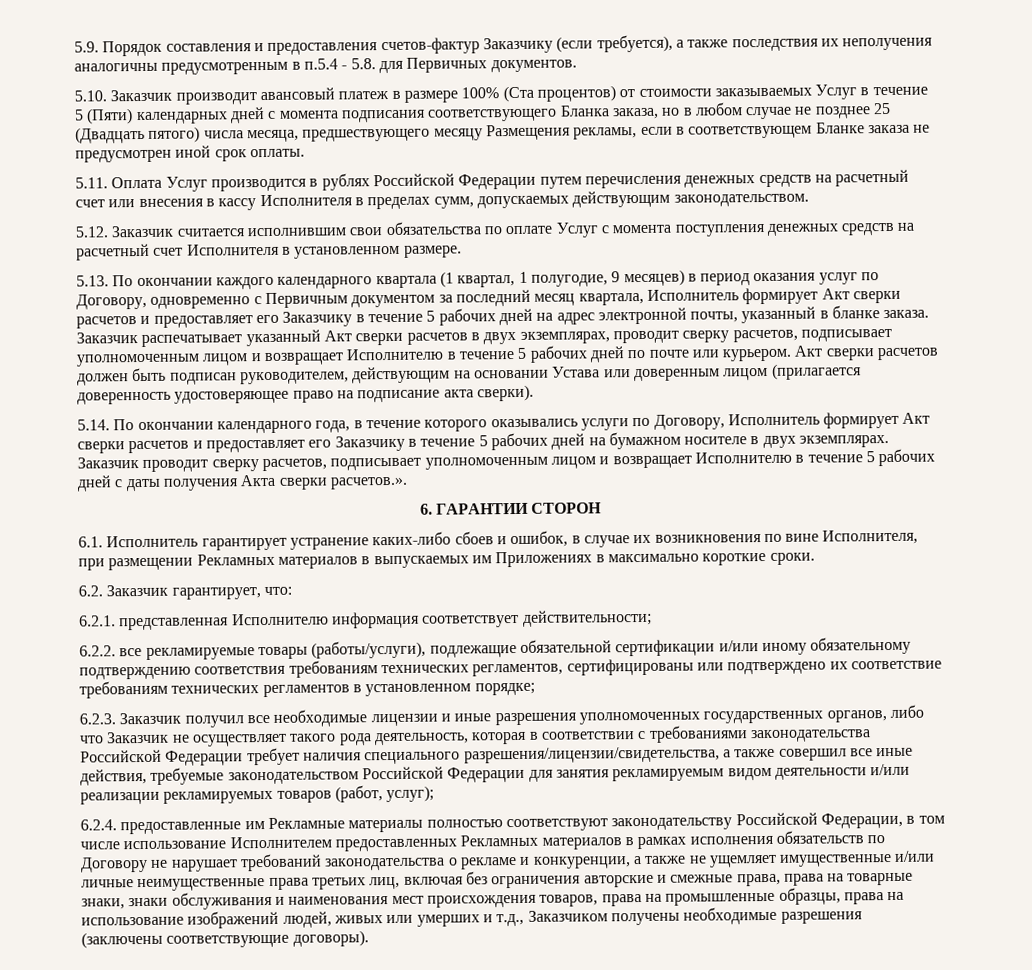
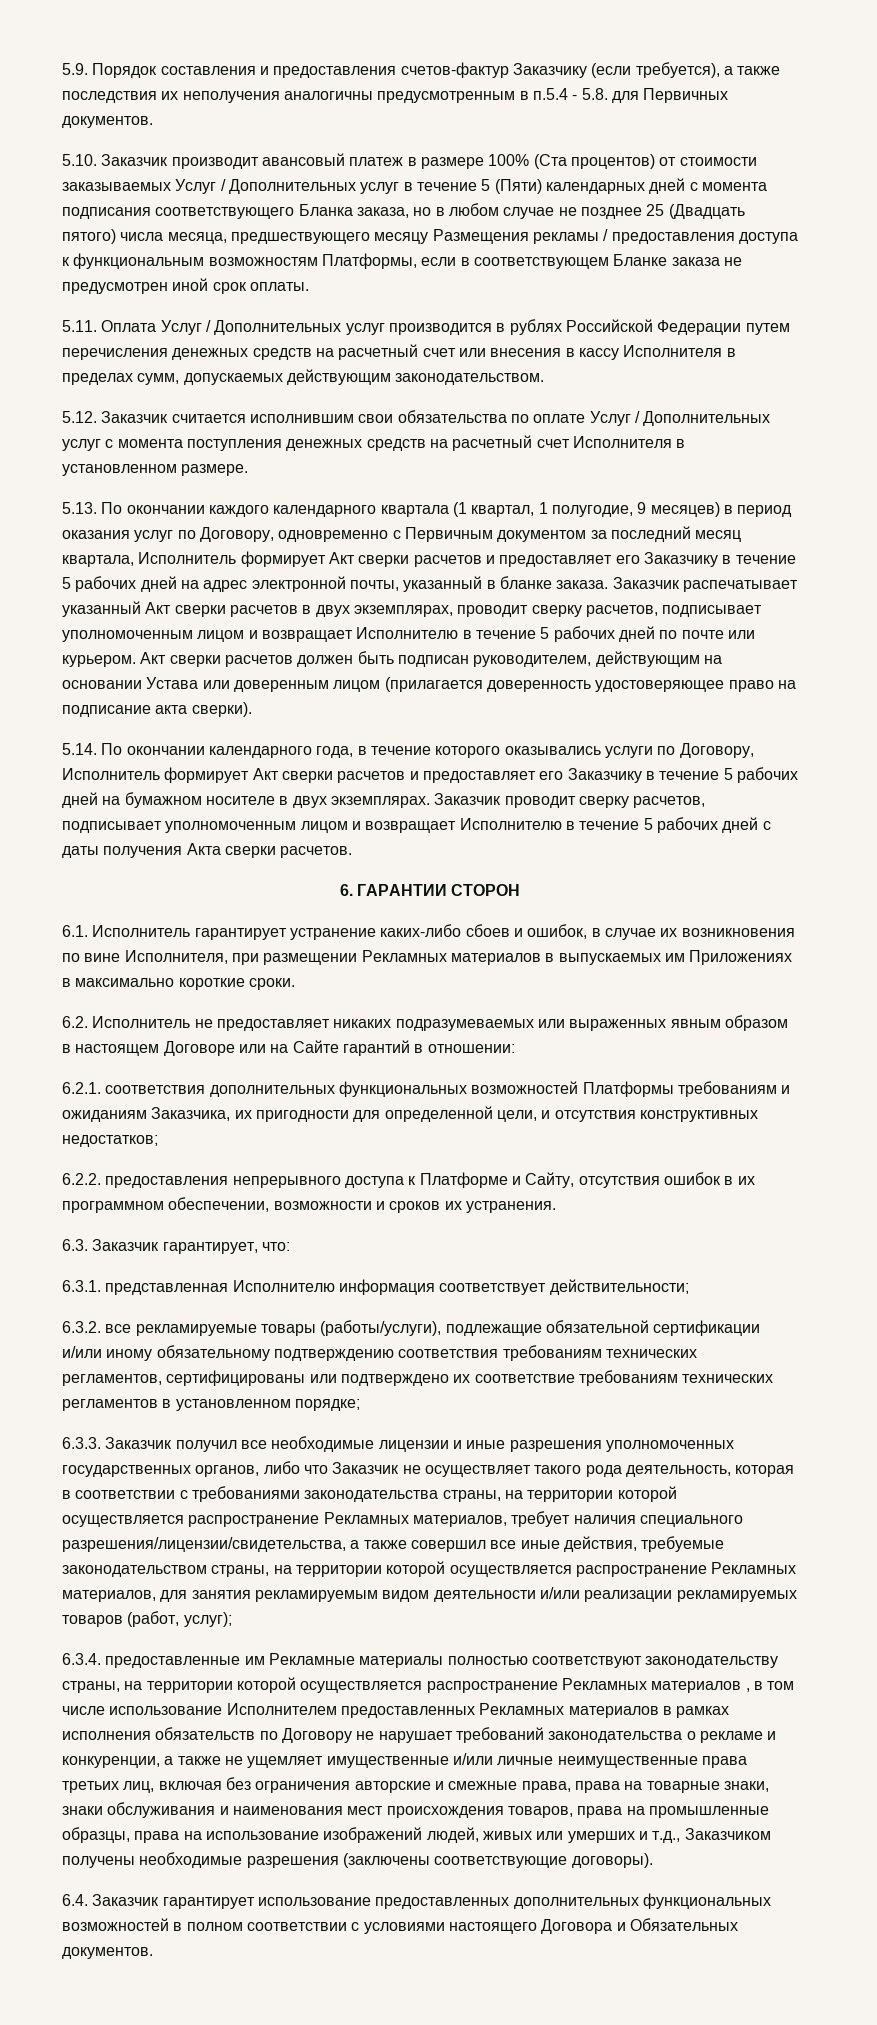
(858, 92) none -> [220,179,400,194] / Дополнительных услуг
[573,127,638,140] рекламы, -> [532,229,798,244] [62,253,417,269] рекламы / предоставления доступа к функциональным возможностям Платформы,
(208, 184) none -> [205,320,385,335] / Дополнительных услуг
(599, 230) none -> [634,411,771,426] [62,439,101,451] / Дополнительных услуг
[329,476,408,490] расчетов.». -> [280,846,353,858] расчетов.
(103, 591) none -> [92,1015,788,1031] [62,1040,515,1056] [62,1081,791,1097] [62,1106,758,1122] [62,1135,158,1147] [62,1172,755,1188] [62,1197,556,1213] [62,1239,88,1251] Исполнитель не предоставляет никаких подразумеваемых или выраженных явным образом в настоящем Договоре или на Сайте гарантий в отношении: // 6.2.1. соответствия дополнительных функциональных возможностей Платформы требованиям и ожиданиям Заказчика, их пригодности для определенной цели, и отсутствия конструктивных недостатков; // 6.2.2. предоставления непрерывного доступа к Платформе и Сайту, отсутствия ошибок в их программном обеспечении, возможности и сроков их устранения. // 6.3.
[79,615,116,627] 6.2.1. -> [62,1280,101,1292] 6.3.1.
[79,645,116,657] 6.2.2. -> [62,1321,101,1333] 6.3.2.
[79,713,116,725] 6.2.3. -> [62,1437,101,1449] 6.3.3.
[80,749,244,766] Российской Федерации -> [442,1486,677,1502] [62,1512,507,1527] страны, на территории которой осуществляется распространение Рекламных материалов,
[361,766,526,783] Российской Федерации -> [211,1561,797,1577] [62,1590,156,1602] страны, на территории которой осуществляется распространение Рекламных материалов,
[80,819,117,831] 6.2.4. -> [62,1653,101,1665] 6.3.4.
[735,812,903,829] Российской Федерации, -> [62,1677,750,1693] страны, на территории которой осуществляется распространение Рекламных материалов ,
(369, 938) none -> [62,1893,771,1909] [62,1918,738,1934] [62,1947,153,1959] // 6.4. Заказчик гарантирует использование предоставленных дополнительных функциональных возможностей в полном соответствии с условиями настоящего Договора и Обязательных документов.

